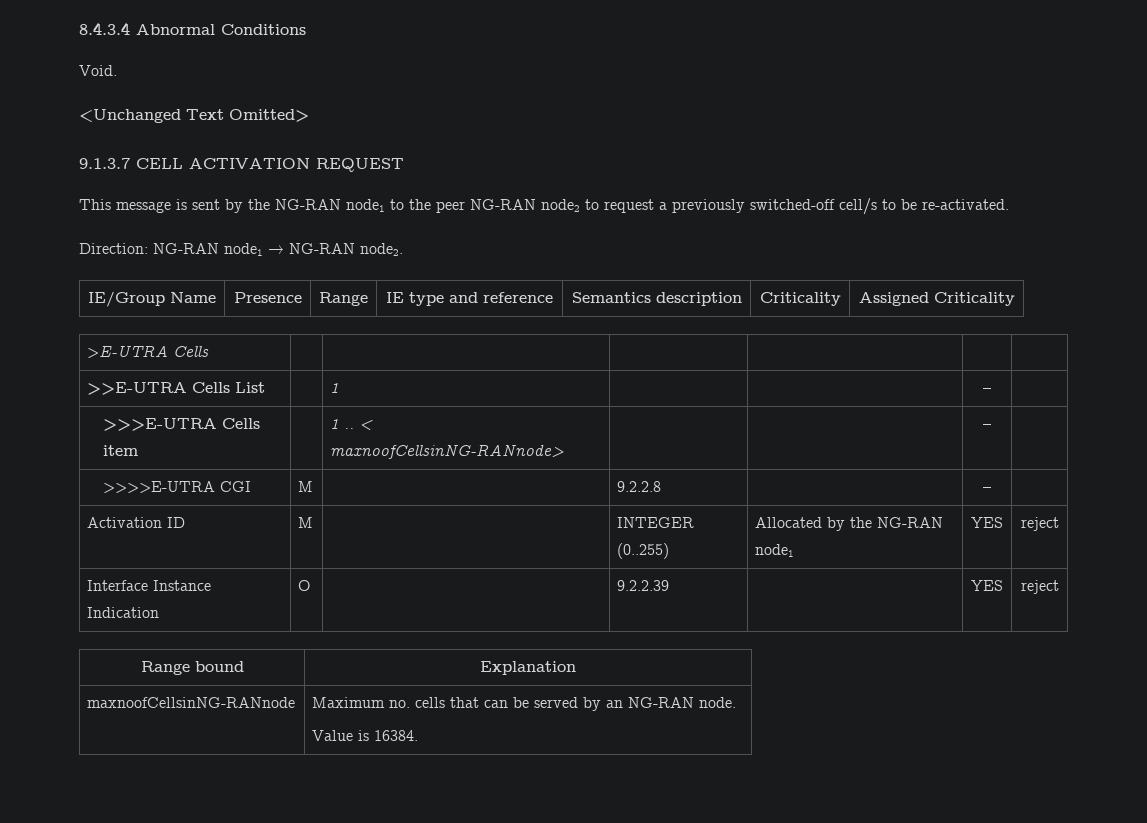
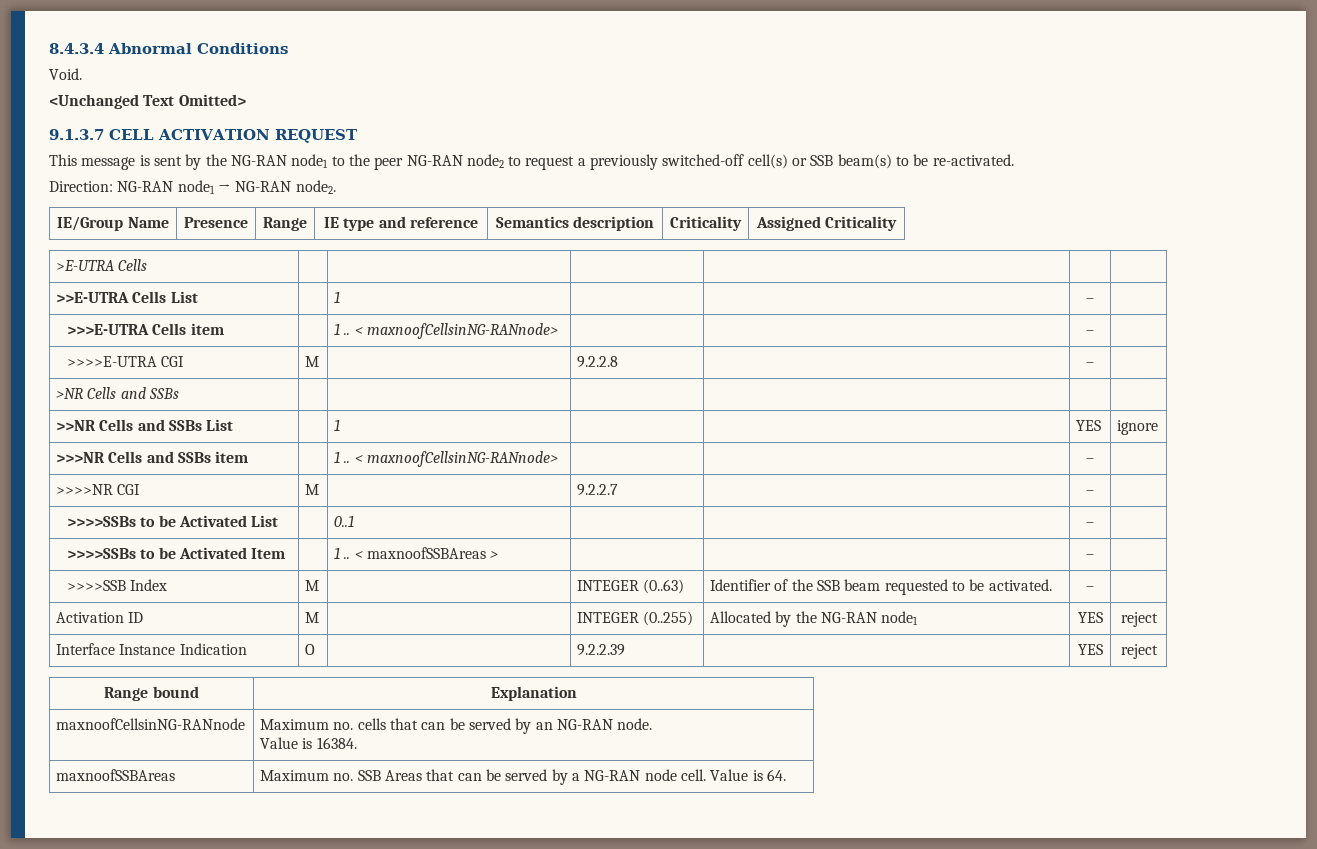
[839,198,877,215] cell/s -> [747,154,892,169] cell(s) or SSB beam(s)
(991, 489) none -> [56,387,179,399] [56,419,234,431] [334,419,341,431] [1076,420,1102,431] [1117,420,1159,435] [56,451,249,463] [334,451,558,467] [1086,458,1094,463] [56,484,141,495] [305,484,320,495] [577,484,619,496] [1086,490,1094,495] [67,515,279,527] [334,515,355,527] [1086,522,1094,527] [67,547,286,559] [334,547,499,559] [1086,554,1094,559] [67,579,168,591] [305,580,320,591] [577,579,685,594] [710,579,1052,595] [1086,586,1094,591] // >NR Cells and SSBs | | | | | | // >>NR Cells and SSBs List | | 1 | | | YES | ignore // >>>NR Cells and SSBs item | | 1 .. < maxnoofCellsinNG-RANnode> | | | – | // >>>>NR CGI | M | | 9.2.2.7 | | – | // >>>>SSBs to be Activated List | | 0..1 | | | – | // >>>>SSBs to be Activated Item | | 1 .. < maxnoofSSBAreas > | | | – | // >>>>SSB Index | M | | INTEGER (0..63) | Identifier of the SSB beam requested to be activated. | – |
(419, 735) none -> [56,769,176,781] [260,769,786,785] // maxnoofSSBAreas | Maximum no. SSB Areas that can be served by a NG-RAN node cell. Value is 64.

